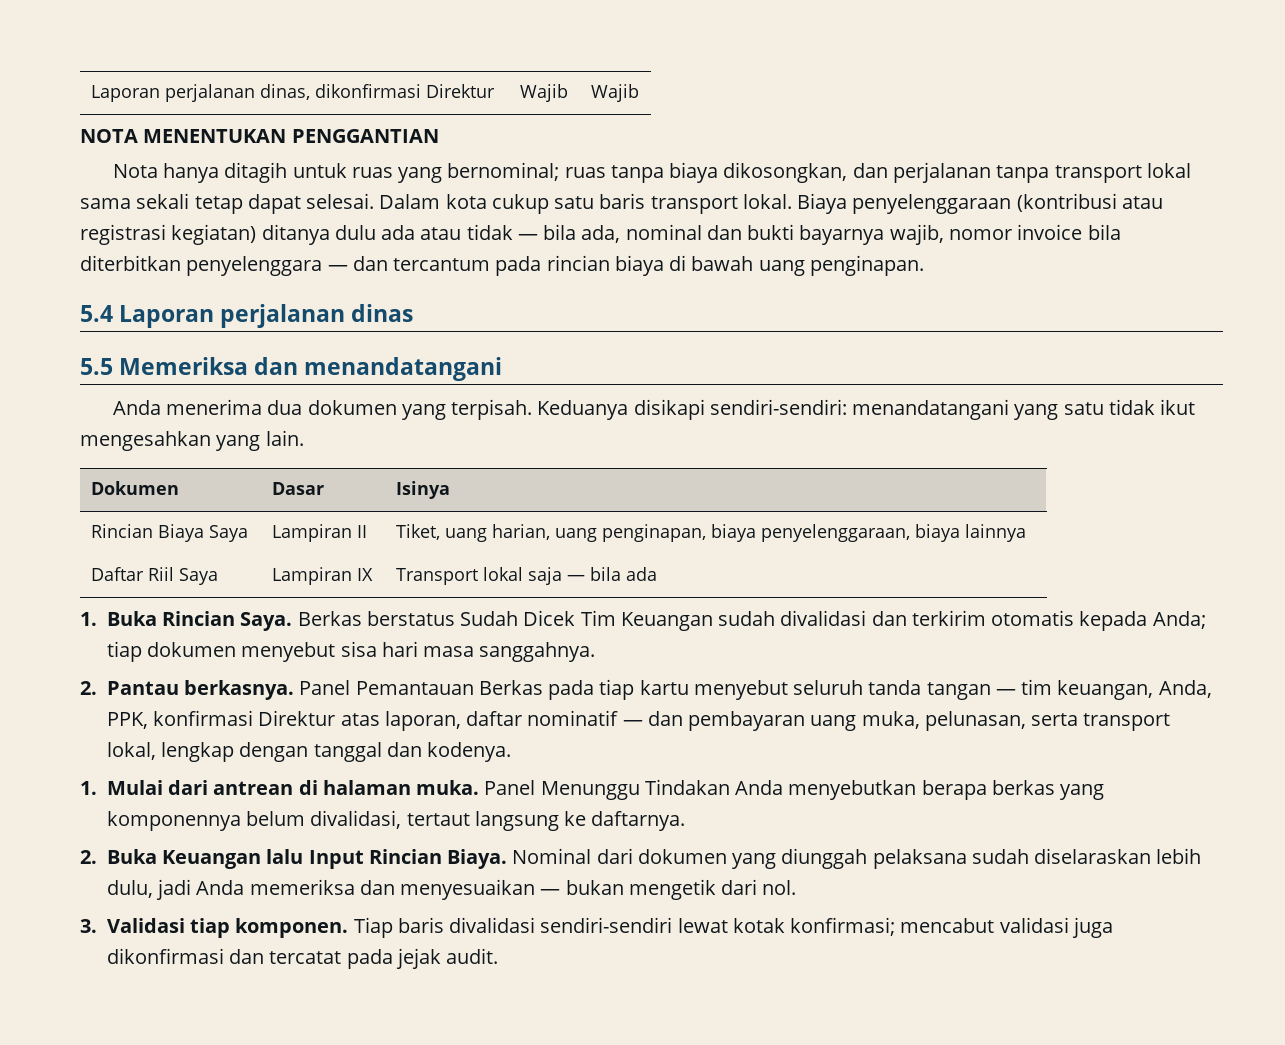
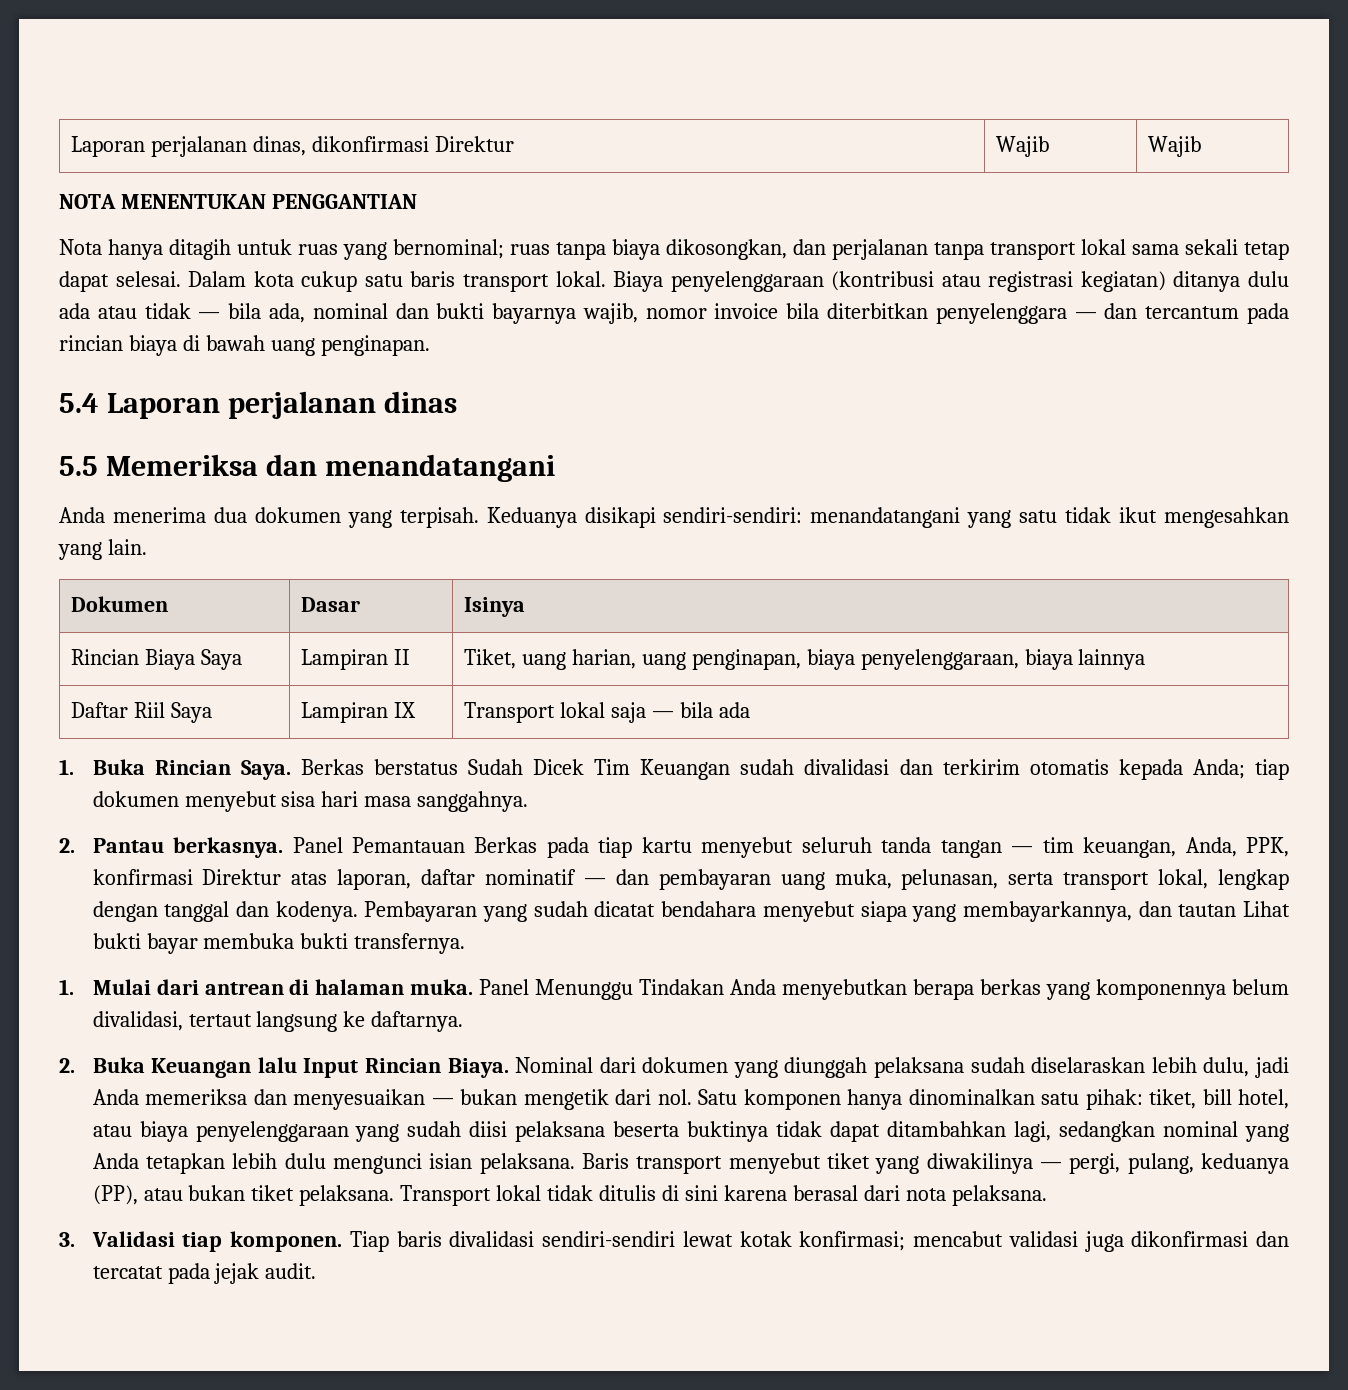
(512, 752) none -> [364,901,1291,922] [92,933,466,954] Pembayaran yang sudah dicatat bendahara menyebut siapa yang membayarkannya, dan tautan Lihat bukti bayar membuka bukti transfernya.
(797, 887) none -> [698,1089,1289,1110] [92,1121,1290,1142] [92,1153,1290,1174] [92,1185,1047,1206] Satu komponen hanya dinominalkan satu pihak: tiket, bill hotel, atau biaya penyelenggaraan yang sudah diisi pelaksana beserta buktinya tidak dapat ditambahkan lagi, sedangkan nominal yang Anda tetapkan lebih dulu mengunci isian pelaksana. Baris transport menyebut tiket yang diwakilinya — pergi, pulang, keduanya (PP), atau bukan tiket pelaksana. Transport lokal tidak ditulis di sini karena berasal dari nota pelaksana.

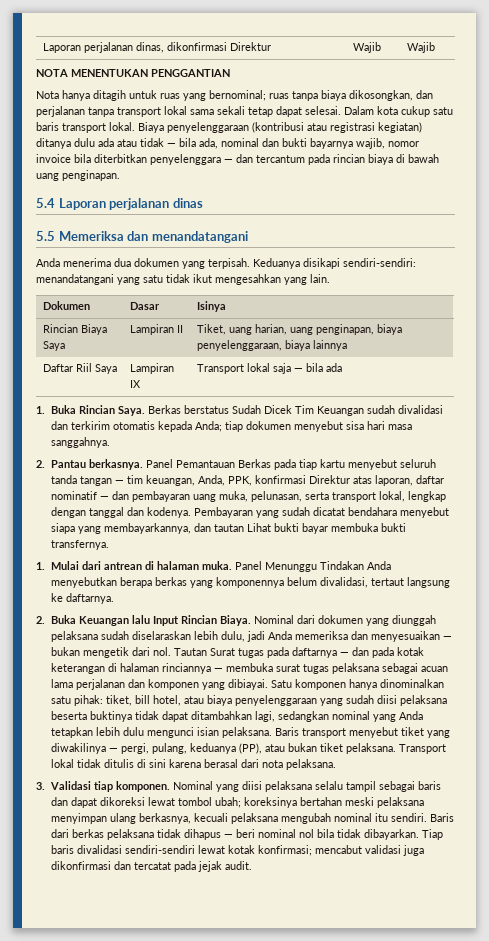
(692, 1097) none -> [173,647,424,658] [50,663,448,674] [50,679,268,690] Tautan Surat tugas pada daftarnya — dan pada kotak keterangan di halaman rinciannya — membuka surat tugas pelaksana sebagai acuan lama perjalanan dan komponen yang dibiayai.
(343, 1241) none -> [172,781,441,792] [50,797,424,808] [50,813,454,824] [50,829,419,840] Nominal yang diisi pelaksana selalu tampil sebagai baris dan dapat dikoreksi lewat tombol ubah; koreksinya bertahan meski pelaksana menyimpan ulang berkasnya, kecuali pelaksana mengubah nominal itu sendiri. Baris dari berkas pelaksana tidak dihapus — beri nominal nol bila tidak dibayarkan.

